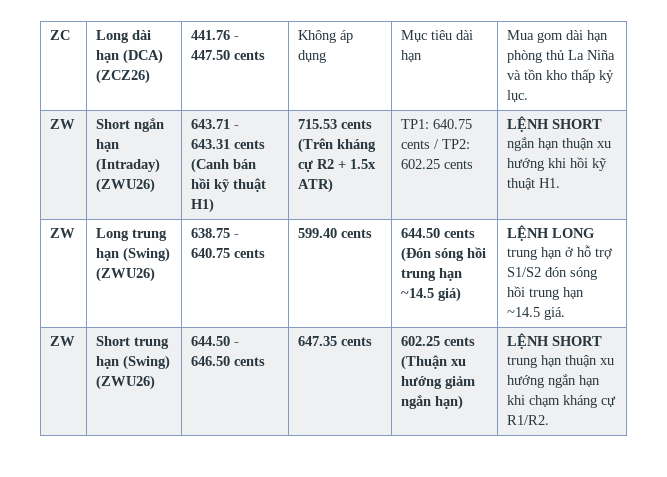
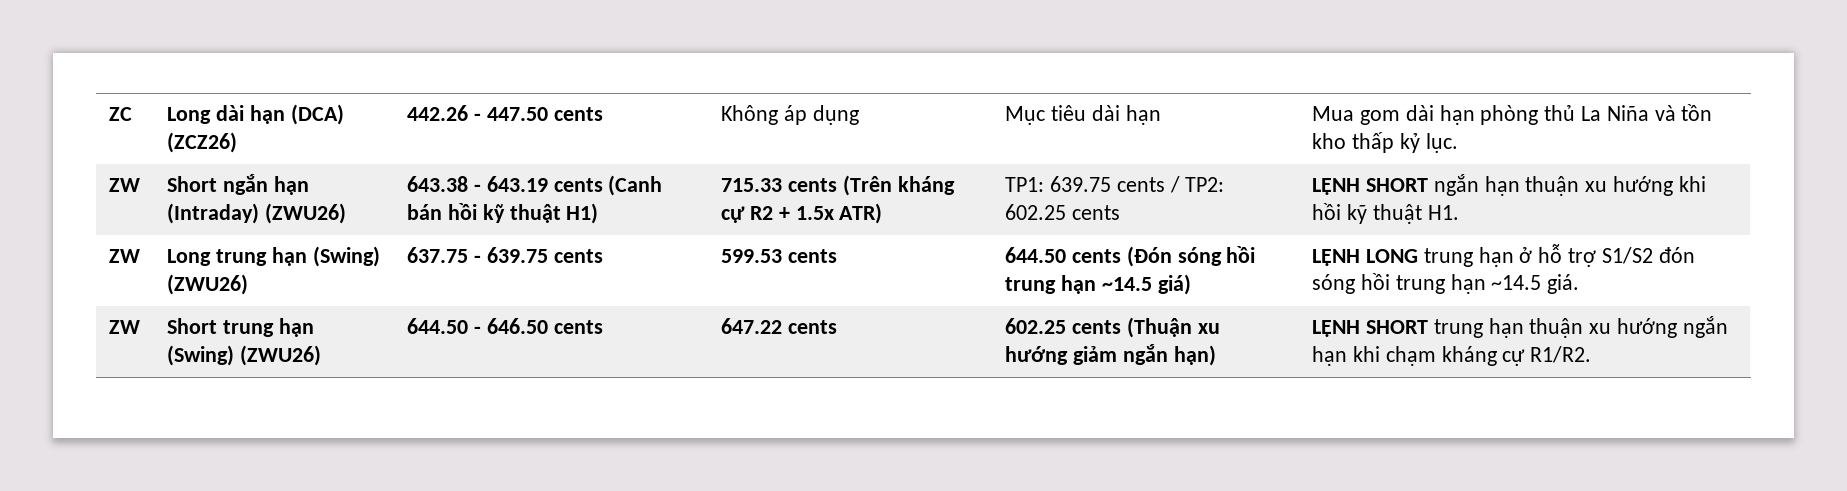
[191,30,231,40] 441.76 -> [407,105,469,121] 442.26
[191,119,240,129] [191,139,231,149] 643.71 - 643.31 -> [407,176,548,192] 643.38 - 643.19
[298,119,338,129] 715.53 -> [721,178,783,192] 715.33
[433,119,473,129] 640.75 -> [1049,176,1111,192] 639.75
[191,228,240,238] [191,248,266,258] [298,228,338,238] 638.75 - 640.75 cents | 599.40 -> [407,247,603,263] [721,249,783,263] 637.75 - 639.75 cents | 599.53
[298,336,338,346] 647.35 -> [721,318,783,334] 647.22

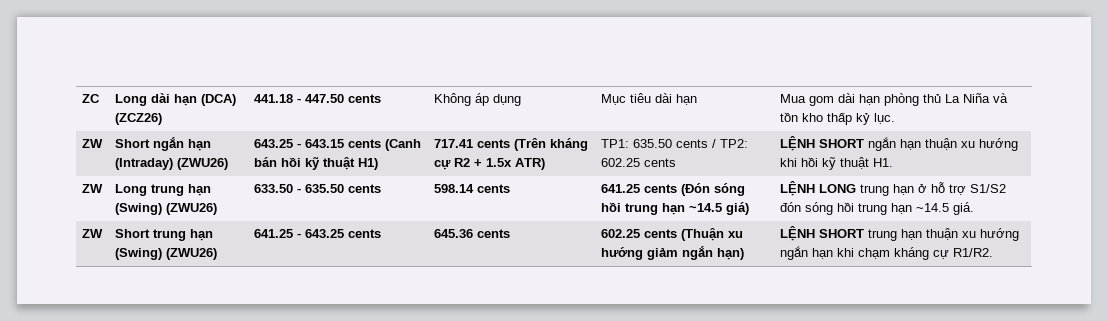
[407,105,469,121] 442.26 -> [254,94,294,103] 441.18
[407,176,548,192] 643.38 - 643.19 -> [254,139,345,148] 643.25 - 643.15
[721,178,783,192] 715.33 -> [434,139,474,148] 717.41
[1049,176,1111,192] 639.75 -> [633,139,673,148] 635.50
[407,247,603,263] [721,249,837,263] [1005,247,1067,263] 637.75 - 639.75 cents | 599.53 cents | 644.50 -> [254,184,382,193] [434,184,511,193] [601,184,641,193] 633.50 - 635.50 cents | 598.14 cents | 641.25
[407,318,603,334] [721,318,783,334] 644.50 - 646.50 cents | 647.22 -> [254,229,382,238] [434,229,474,238] 641.25 - 643.25 cents | 645.36

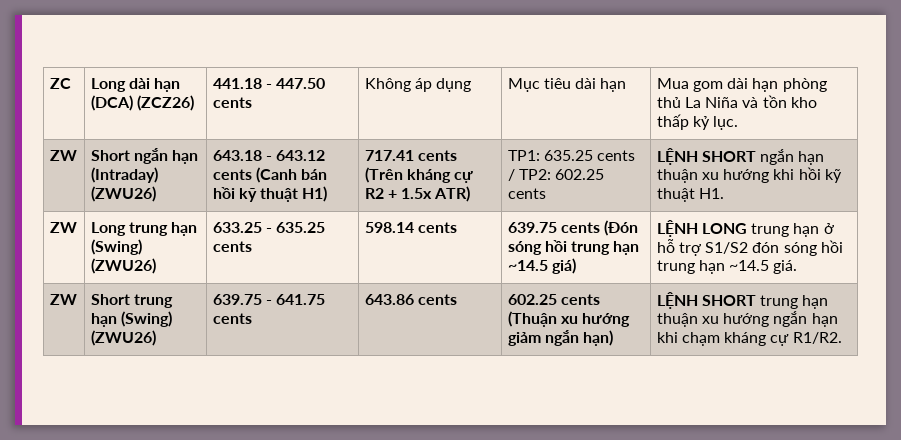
[254,139,345,148] 643.25 - 643.15 -> [212,150,326,161] 643.18 - 643.12
[633,139,673,148] 635.50 -> [543,150,593,161] 635.25
[254,184,345,193] 633.50 - 635.50 -> [212,222,326,233] 633.25 - 635.25
[601,184,641,193] 641.25 -> [507,222,557,233] 639.75
[254,229,382,238] [434,229,474,238] 641.25 - 643.25 cents | 645.36 -> [212,294,326,305] [212,313,252,324] [364,294,414,305] 639.75 - 641.75 cents | 643.86

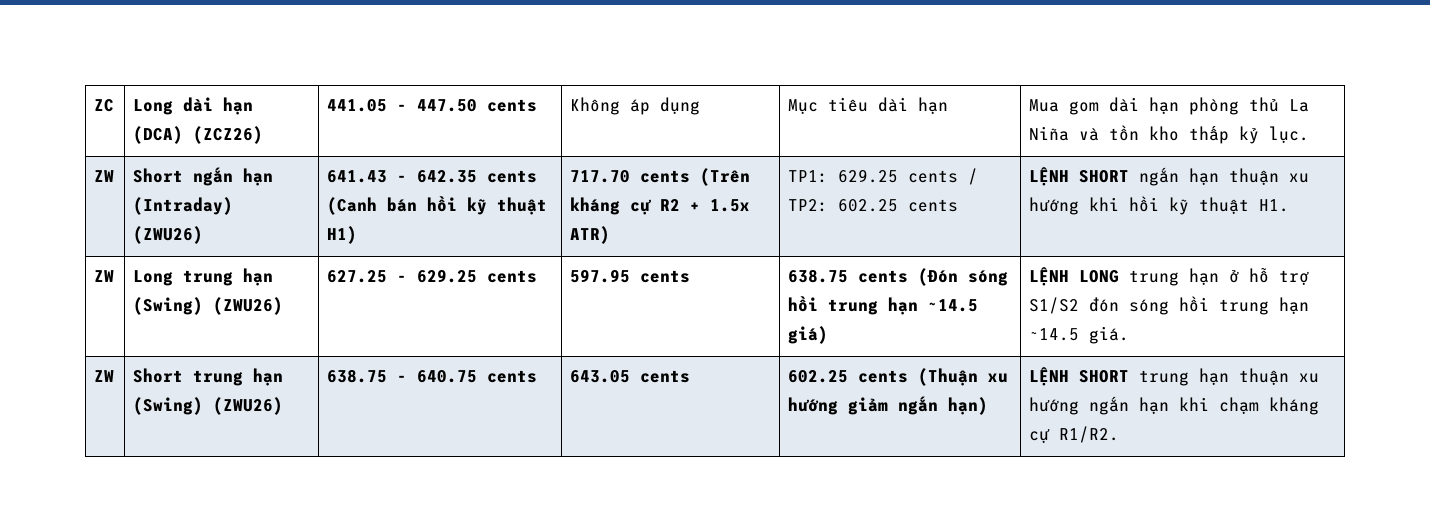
[212,78,262,89] 441.18 -> [327,99,388,112] 441.05
[212,150,326,161] 643.18 - 643.12 -> [327,170,478,183] 641.43 - 642.35
[364,150,414,161] 717.41 -> [570,170,631,183] 717.70
[543,150,593,161] 635.25 -> [838,169,899,183] 629.25
[212,222,326,233] [212,241,252,252] [364,222,457,233] [507,222,557,233] 633.25 - 635.25 cents | 598.14 cents | 639.75 -> [327,269,538,283] [570,269,691,283] [788,269,849,283] 627.25 - 629.25 cents | 597.95 cents | 638.75
[212,294,326,305] [212,313,252,324] [364,294,414,305] 639.75 - 641.75 cents | 643.86 -> [327,369,538,383] [570,370,631,383] 638.75 - 640.75 cents | 643.05

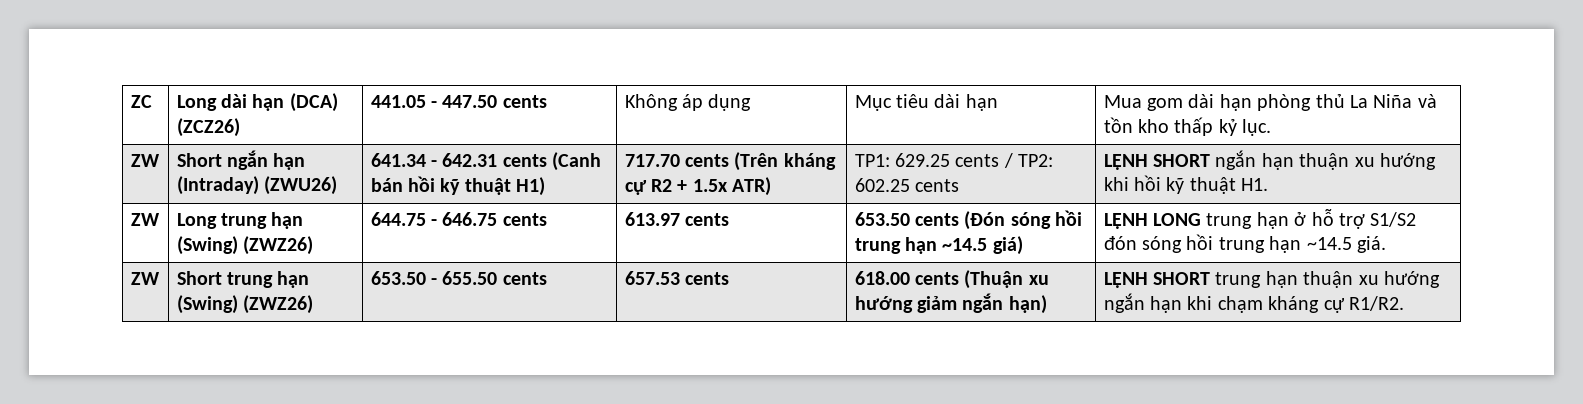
[327,170,478,183] 641.43 - 642.35 -> [370,153,498,167] 641.34 - 642.31
[213,297,284,315] [327,269,538,283] [570,269,691,283] [788,269,849,283] (ZWU26) | 627.25 - 629.25 cents | 597.95 cents | 638.75 -> [242,236,313,255] [370,212,547,226] [624,212,729,226] [854,212,910,226] (ZWZ26) | 644.75 - 646.75 cents | 613.97 cents | 653.50
[213,397,284,415] [327,369,538,383] [570,370,691,383] [788,370,849,383] (ZWU26) | 638.75 - 640.75 cents | 643.05 cents | 602.25 -> [242,295,313,314] [370,271,547,285] [624,271,729,285] [854,271,910,285] (ZWZ26) | 653.50 - 655.50 cents | 657.53 cents | 618.00

